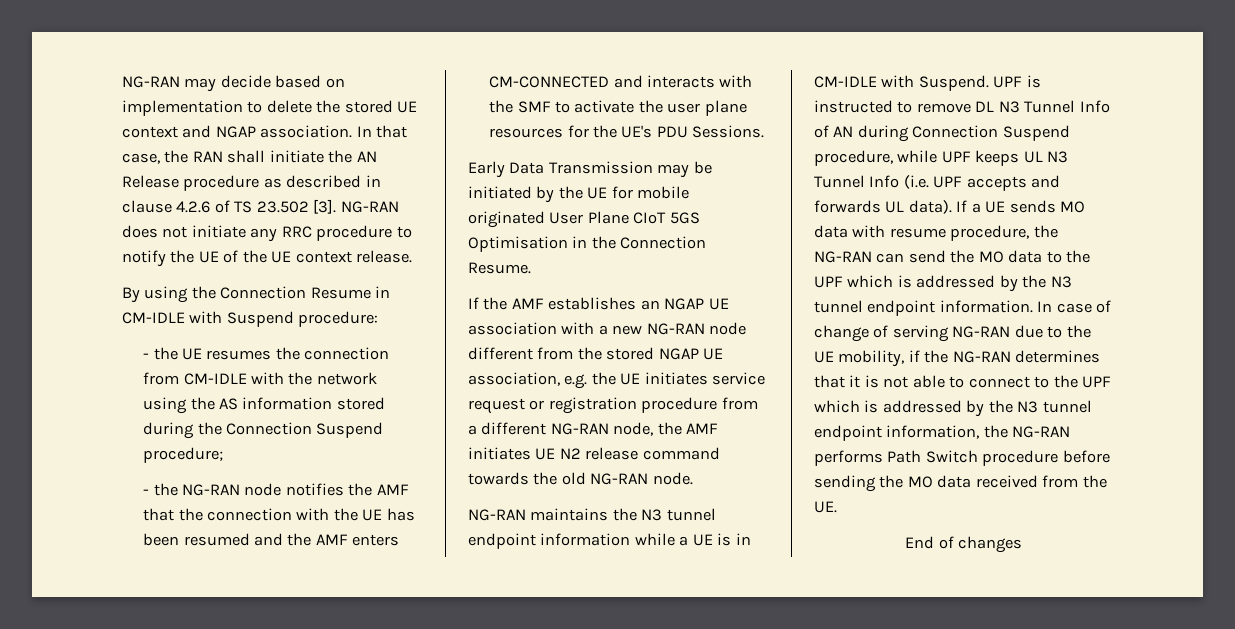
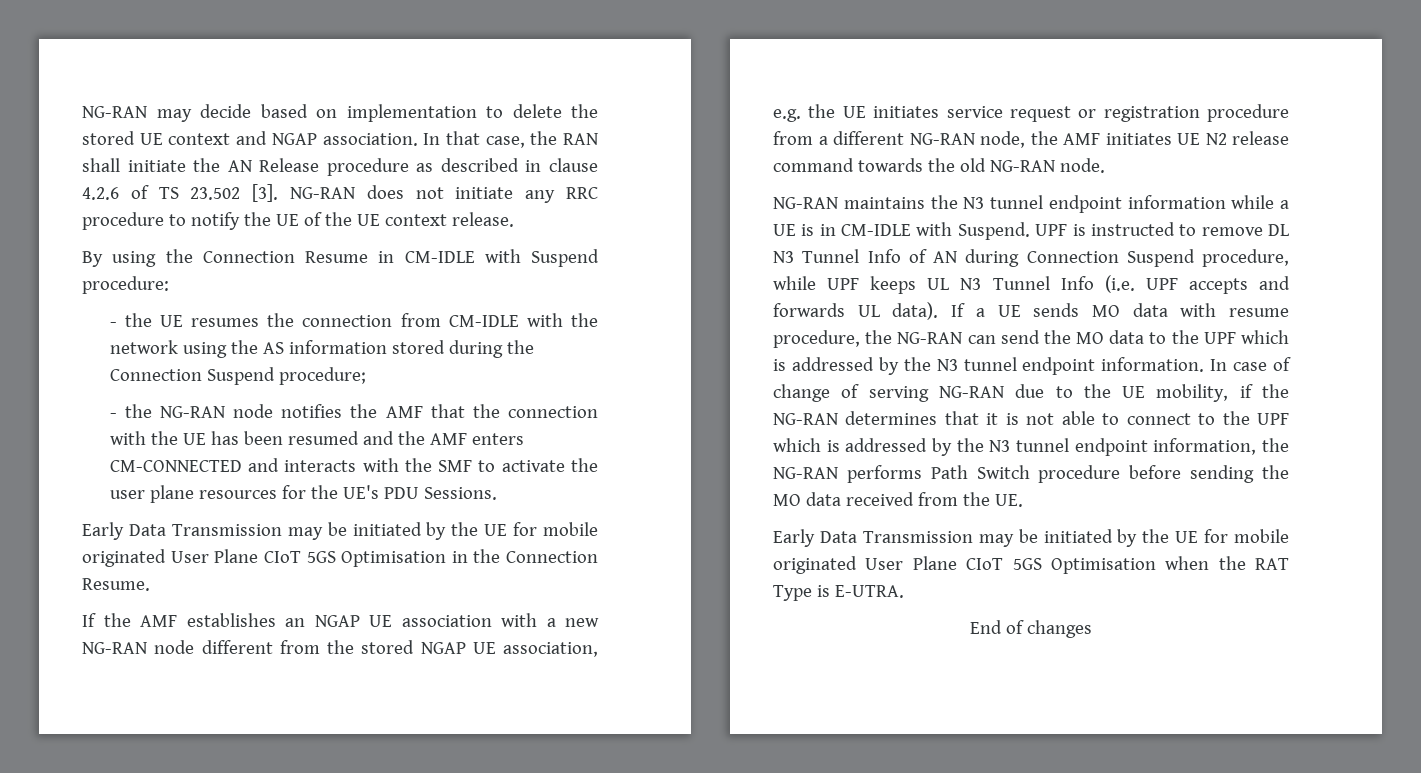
(837, 507) none -> [773,529,1289,547] [773,556,1289,574] [773,585,904,601] // Early Data Transmission may be initiated by the UE for mobile originated User Plane CIoT 5GS Optimisation when the RAT Type is E-UTRA.

